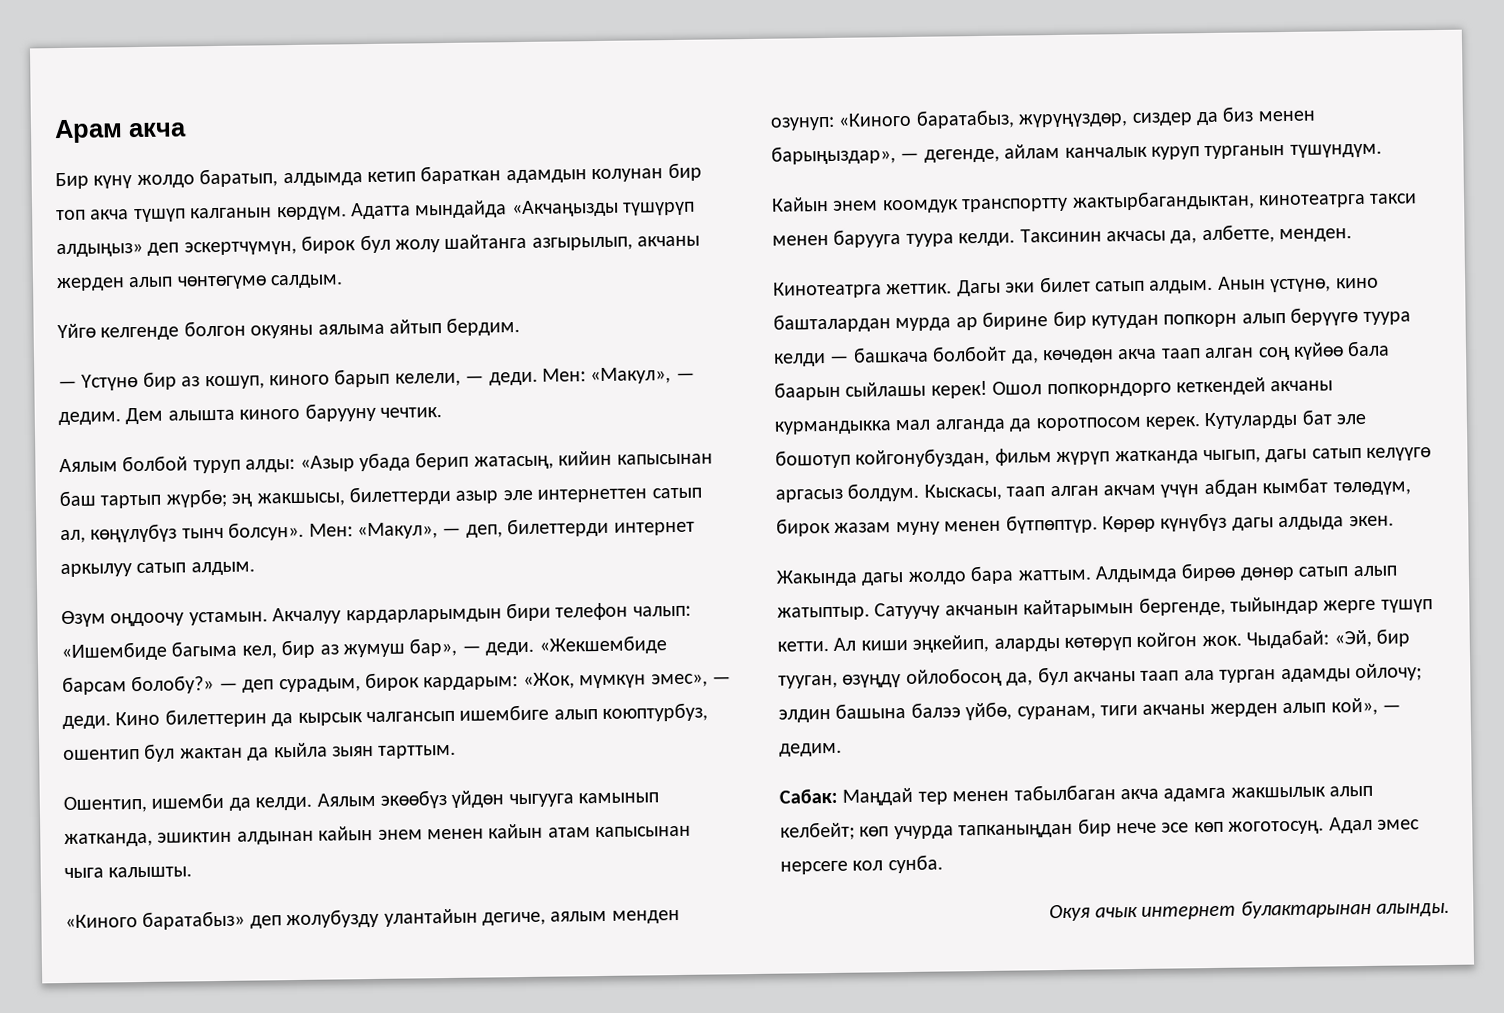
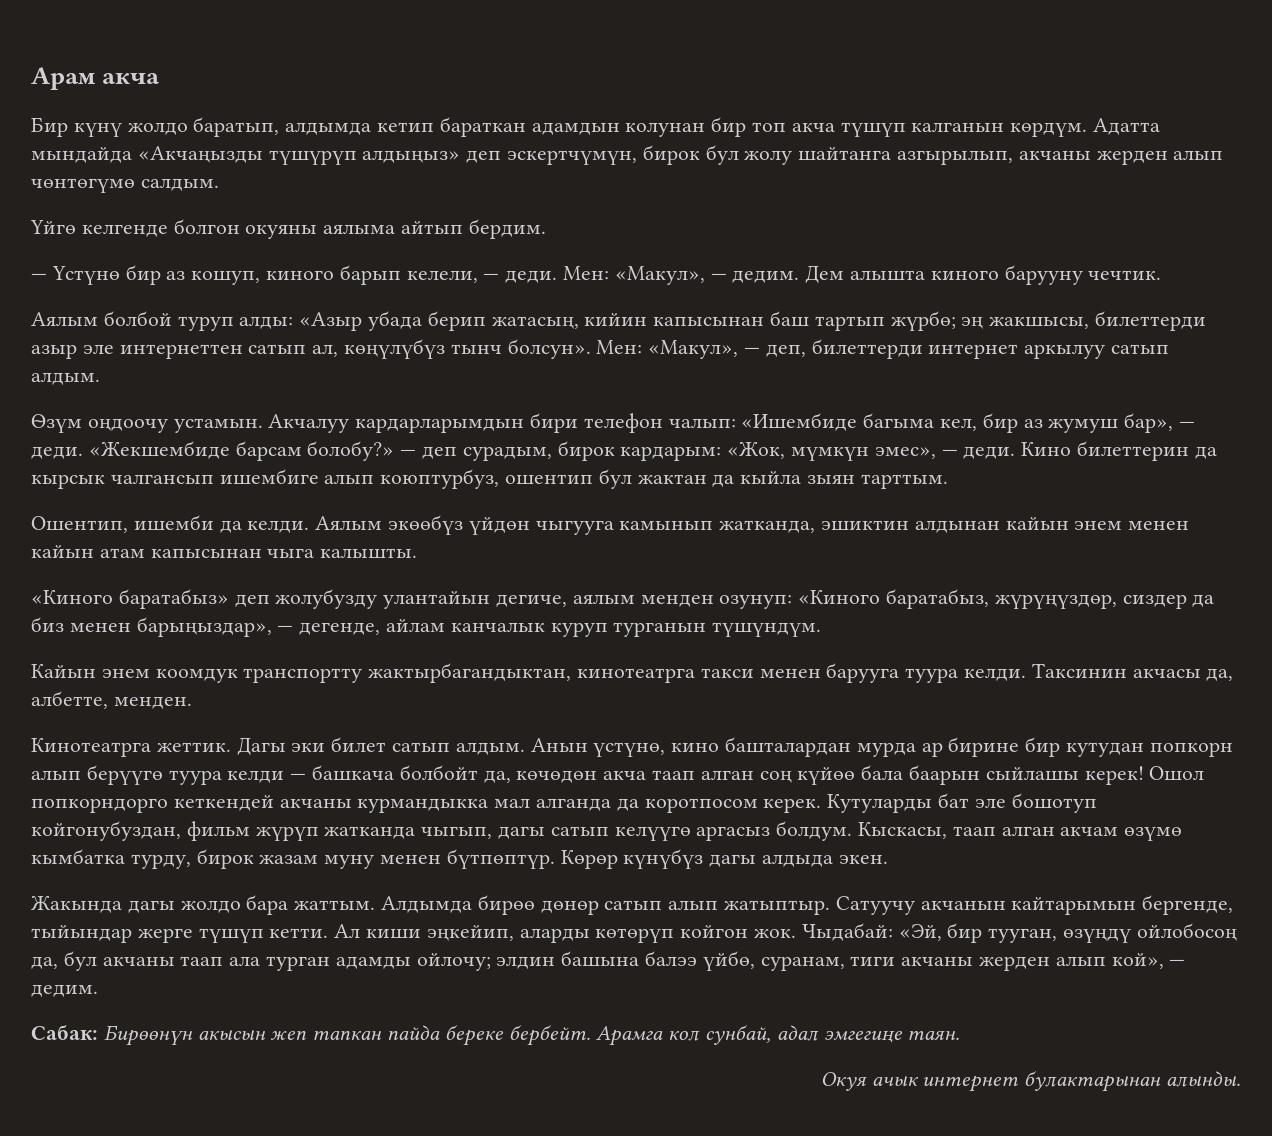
[1160,477,1411,498] үчүн абдан кымбат төлөдүм, -> [1124,827,1183,841] [31,849,191,869] өзүмө кымбатка турду,
[842,784,1374,806] [780,816,1420,841] [780,854,943,875] Маңдай тер менен табылбаган акча адамга жакшылык алып келбейт; көп учурда тапканыңдан бир нече эсе көп жоготосуң. Адал эмес нерсеге кол сунба. -> [103,1025,961,1046] Бирөөнүн акысын жеп тапкан пайда береке бербейт. Арамга кол сунбай, адал эмгегиңе таян.

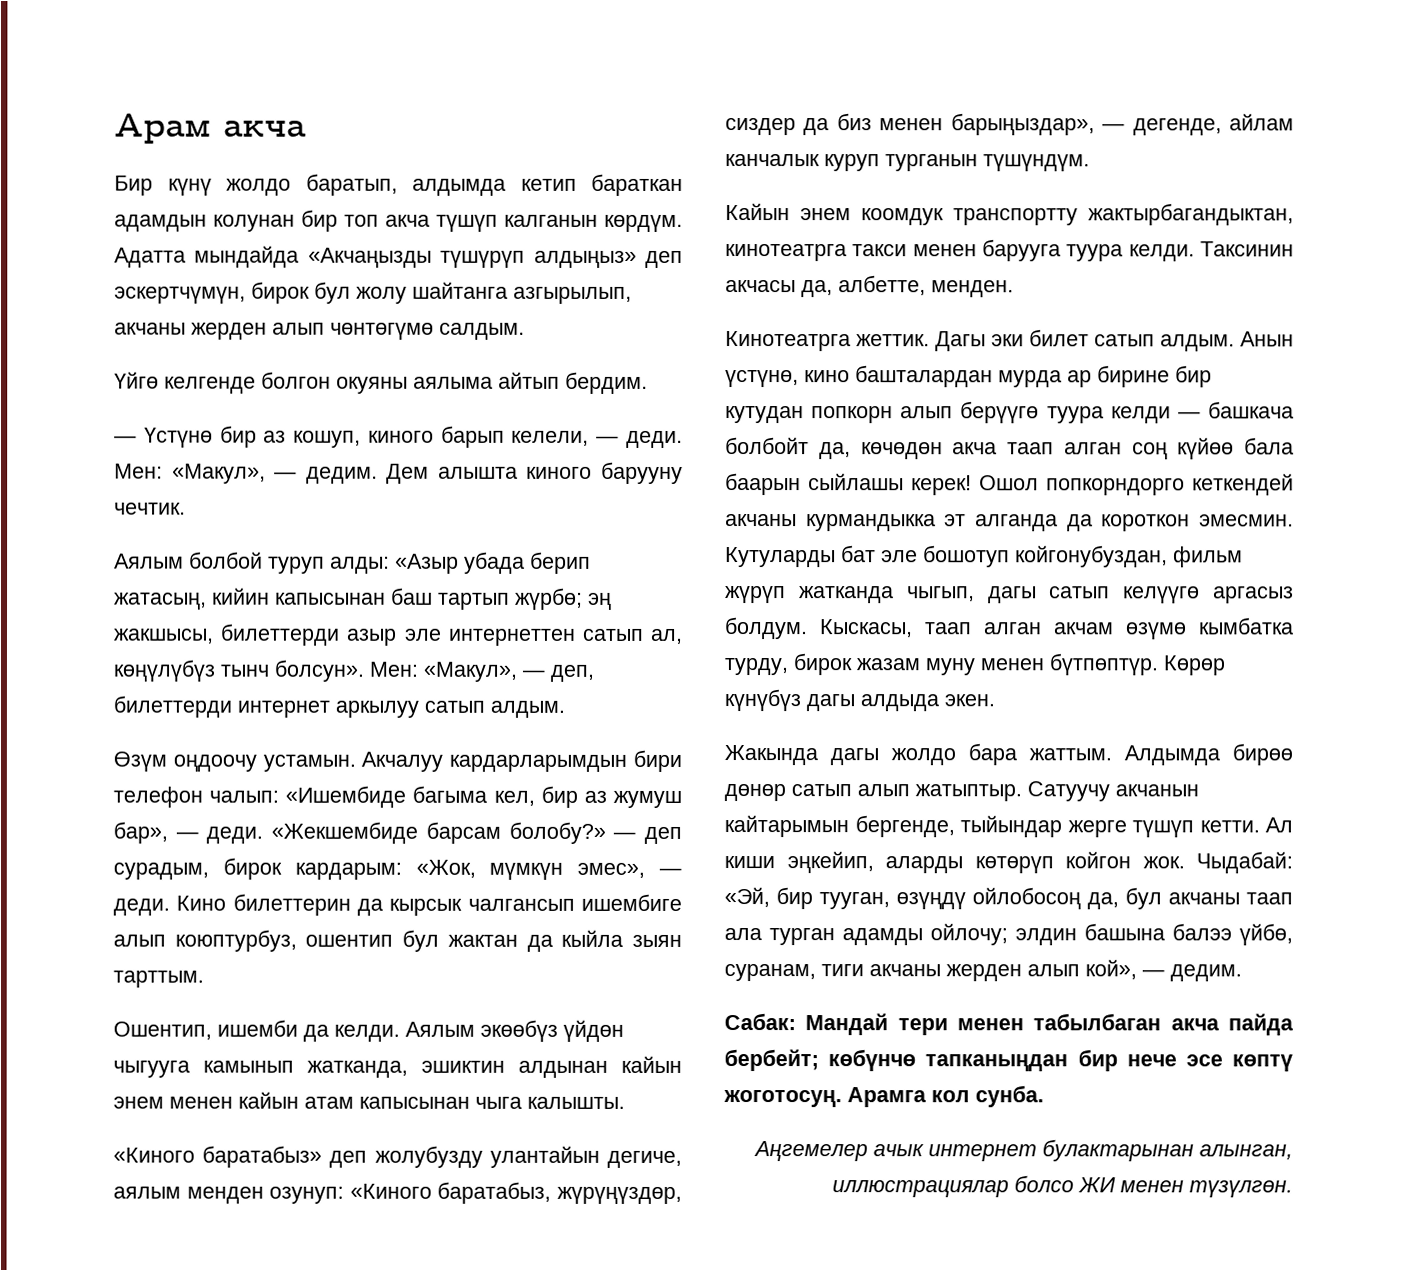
[494,798,531,808] мал -> [944,514,967,527] эт
[644,798,822,813] коротпосом керек. -> [1101,514,1294,532] короткон эмесмин.
[103,1025,961,1046] [820,1071,1241,1092] Бирөөнүн акысын жеп тапкан пайда береке бербейт. Арамга кол сунбай, адал эмгегиңе таян. // Окуя ачык интернет булактарынан алынды. -> [805,1013,1294,1036] [724,1049,1293,1072] [723,1085,1044,1108] [753,1139,1293,1162] [832,1175,1293,1198] Мандай тери менен табылбаган акча пайда бербейт; көбүнчө тапканыңдан бир нече эсе көптү жоготосуң. Арамга кол сунба. // Аңгемелер ачык интернет булактарынан алынган, иллюстрациялар болсо ЖИ менен түзүлгөн.

